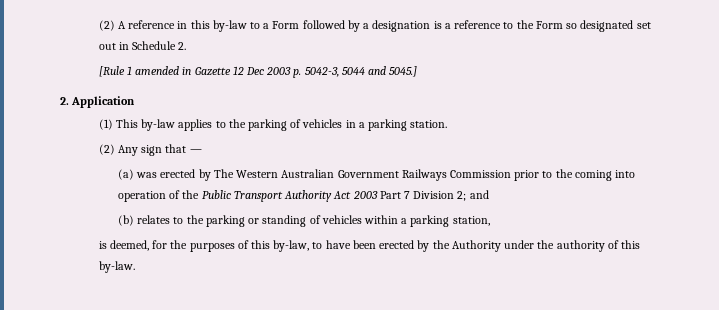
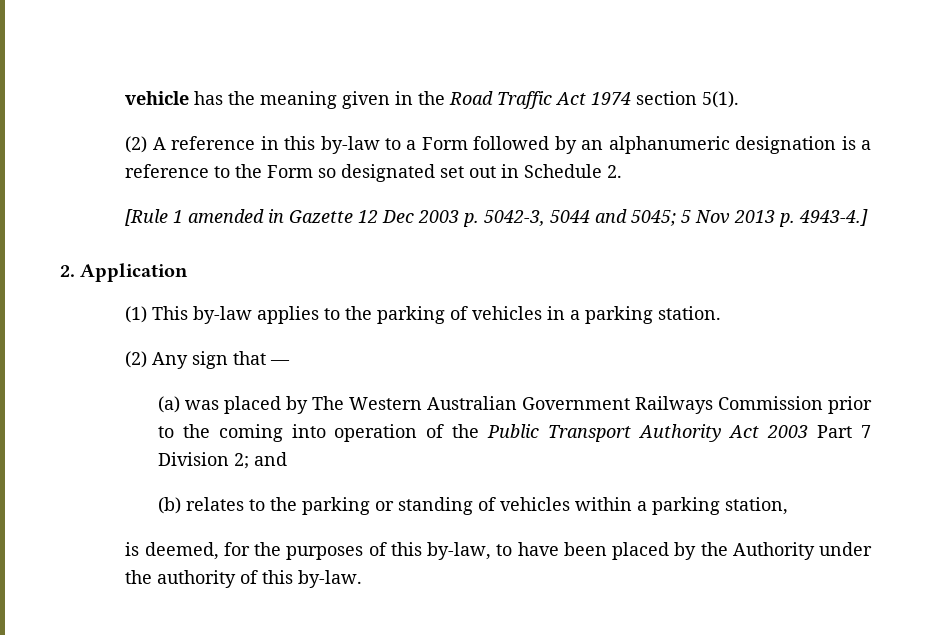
(98, 25) none -> [125,91,740,109] vehicle has the meaning given in the Road Traffic Act 1974 section 5(1). //
[363,23,370,29] a -> [581,136,730,154] an alphanumeric
[389,66,418,77] 5045.] -> [631,209,869,227] 5045; 5 Nov 2013 p. 4943-4.]
[160,169,196,178] erected -> [223,396,281,414] placed
[379,240,415,249] erected -> [612,542,670,560] placed

